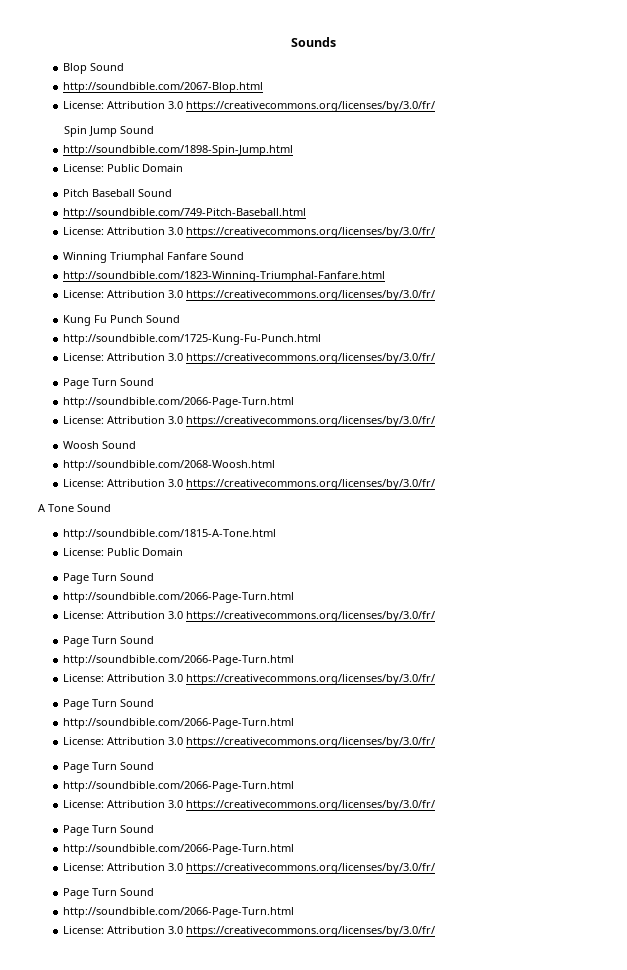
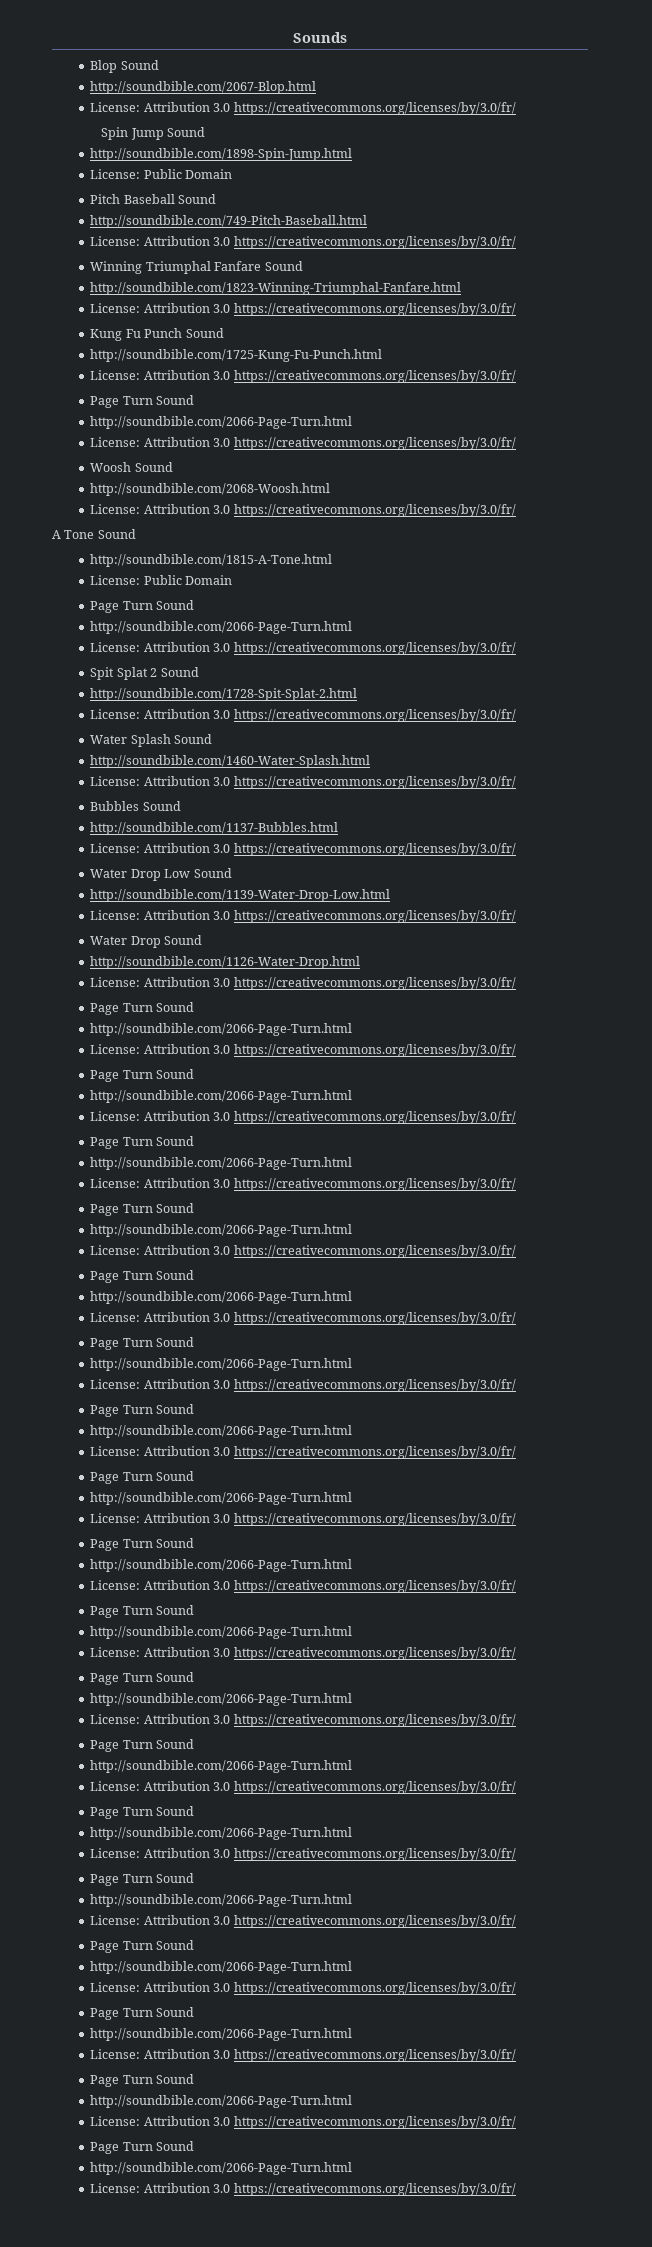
(435, 616) none -> [90,667,199,680] [90,688,358,701] [90,709,516,722] [90,734,213,747] [90,755,371,768] [90,776,516,789] [90,801,181,811] [90,822,339,835] [90,843,516,856] [90,868,232,881] [90,889,391,902] [90,910,516,923] [90,935,203,948] [90,956,361,969] [90,977,516,990] // Spit Splat 2 Sound // http://soundbible.com/1728-Spit-Splat-2.html // License: Attribution 3.0 https://creativecommons.org/licenses/by/3.0/fr/ // Water Splash Sound // http://soundbible.com/1460-Water-Splash.html // License: Attribution 3.0 https://creativecommons.org/licenses/by/3.0/fr/ // Bubbles Sound // http://soundbible.com/1137-Bubbles.html // License: Attribution 3.0 https://creativecommons.org/licenses/by/3.0/fr/ // Water Drop Low Sound // http://soundbible.com/1139-Water-Drop-Low.html // License: Attribution 3.0 https://creativecommons.org/licenses/by/3.0/fr/ // Water Drop Sound // http://soundbible.com/1126-Water-Drop.html // License: Attribution 3.0 https://creativecommons.org/licenses/by/3.0/fr/
(435, 931) none -> [90,1337,195,1350] [90,1358,353,1371] [90,1379,516,1392] [90,1404,195,1417] [90,1425,353,1438] [90,1446,516,1459] [90,1471,195,1484] [90,1492,353,1505] [90,1513,516,1526] [90,1538,195,1551] [90,1559,353,1572] [90,1580,516,1593] [90,1605,195,1618] [90,1626,353,1639] [90,1647,516,1660] [90,1672,195,1685] [90,1693,353,1706] [90,1714,516,1727] [90,1739,195,1752] [90,1760,353,1773] [90,1781,516,1794] [90,1806,195,1819] [90,1827,353,1840] [90,1848,516,1861] [90,1873,195,1886] [90,1894,353,1907] [90,1915,516,1928] [90,1940,195,1953] [90,1961,353,1974] [90,1982,516,1995] [90,2007,195,2020] [90,2028,353,2041] [90,2049,516,2062] [90,2074,195,2087] [90,2095,353,2108] [90,2116,516,2129] [90,2141,195,2154] [90,2162,353,2175] [90,2183,516,2196] // Page Turn Sound // http://soundbible.com/2066-Page-Turn.html // License: Attribution 3.0 https://creativecommons.org/licenses/by/3.0/fr/ // Page Turn Sound // http://soundbible.com/2066-Page-Turn.html // License: Attribution 3.0 https://creativecommons.org/licenses/by/3.0/fr/ // Page Turn Sound // http://soundbible.com/2066-Page-Turn.html // License: Attribution 3.0 https://creativecommons.org/licenses/by/3.0/fr/ // Page Turn Sound // http://soundbible.com/2066-Page-Turn.html // License: Attribution 3.0 https://creativecommons.org/licenses/by/3.0/fr/ // Page Turn Sound // http://soundbible.com/2066-Page-Turn.html // License: Attribution 3.0 https://creativecommons.org/licenses/by/3.0/fr/ // Page Turn Sound // http://soundbible.com/2066-Page-Turn.html // License: Attribution 3.0 https://creativecommons.org/licenses/by/3.0/fr/ // Page Turn Sound // http://soundbible.com/2066-Page-Turn.html // License: Attribution 3.0 https://creativecommons.org/licenses/by/3.0/fr/ // Page Turn Sound // http://soundbible.com/2066-Page-Turn.html // License: Attribution 3.0 https://creativecommons.org/licenses/by/3.0/fr/ // Page Turn Sound // http://soundbible.com/2066-Page-Turn.html // License: Attribution 3.0 https://creativecommons.org/licenses/by/3.0/fr/ // Page Turn Sound // http://soundbible.com/2066-Page-Turn.html // License: Attribution 3.0 https://creativecommons.org/licenses/by/3.0/fr/ // Page Turn Sound // http://soundbible.com/2066-Page-Turn.html // License: Attribution 3.0 https://creativecommons.org/licenses/by/3.0/fr/ // Page Turn Sound // http://soundbible.com/2066-Page-Turn.html // License: Attribution 3.0 https://creativecommons.org/licenses/by/3.0/fr/ // Page Turn Sound // http://soundbible.com/2066-Page-Turn.html // License: Attribution 3.0 https://creativecommons.org/licenses/by/3.0/fr/

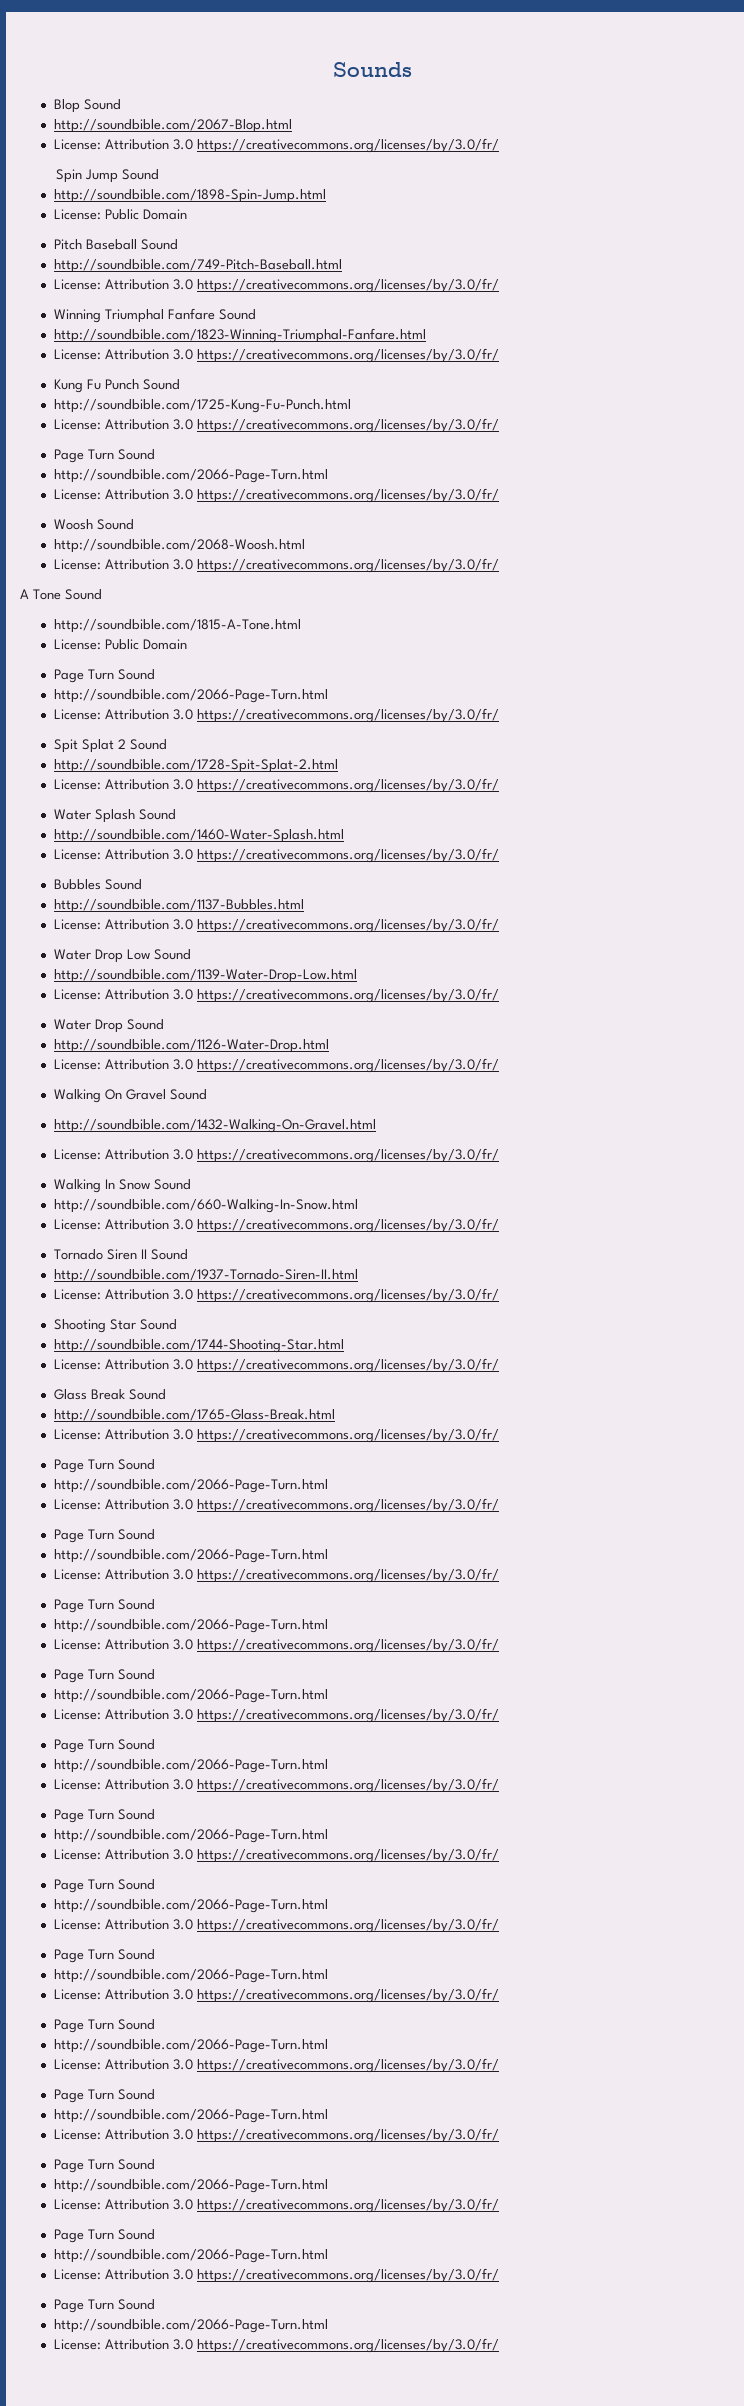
[90,1002,195,1015] [90,1023,353,1036] Page Turn Sound // http://soundbible.com/2066-Page-Turn.html -> [53,1089,207,1103] [53,1119,376,1133] [53,1148,499,1163] [53,1179,191,1193] [53,1199,358,1213] [53,1218,499,1233] [53,1249,188,1260] [53,1269,358,1283] [53,1288,499,1303] [53,1319,177,1333] [53,1339,344,1353] [53,1358,499,1373] [53,1389,166,1400] [53,1409,335,1423] Walking On Gravel Sound // http://soundbible.com/1432-Walking-On-Gravel.html // License: Attribution 3.0 https://creativecommons.org/licenses/by/3.0/fr/ // Walking In Snow Sound // http://soundbible.com/660-Walking-In-Snow.html // License: Attribution 3.0 https://creativecommons.org/licenses/by/3.0/fr/ // Tornado Siren II Sound // http://soundbible.com/1937-Tornado-Siren-II.html // License: Attribution 3.0 https://creativecommons.org/licenses/by/3.0/fr/ // Shooting Star Sound // http://soundbible.com/1744-Shooting-Star.html // License: Attribution 3.0 https://creativecommons.org/licenses/by/3.0/fr/ // Glass Break Sound // http://soundbible.com/1765-Glass-Break.html
[90,1940,195,1953] [90,1961,353,1974] [90,1982,516,1995] [90,2007,195,2020] [90,2028,353,2041] [90,2049,516,2062] [90,2074,195,2087] [90,2095,353,2108] [90,2116,516,2129] [90,2141,195,2154] [90,2162,353,2175] [90,2183,516,2196] // Page Turn Sound // http://soundbible.com/2066-Page-Turn.html // License: Attribution 3.0 https://creativecommons.org/licenses/by/3.0/fr/ // Page Turn Sound // http://soundbible.com/2066-Page-Turn.html // License: Attribution 3.0 https://creativecommons.org/licenses/by/3.0/fr/ // Page Turn Sound // http://soundbible.com/2066-Page-Turn.html // License: Attribution 3.0 https://creativecommons.org/licenses/by/3.0/fr/ // Page Turn Sound // http://soundbible.com/2066-Page-Turn.html // License: Attribution 3.0 https://creativecommons.org/licenses/by/3.0/fr/ -> (499, 2345) none

